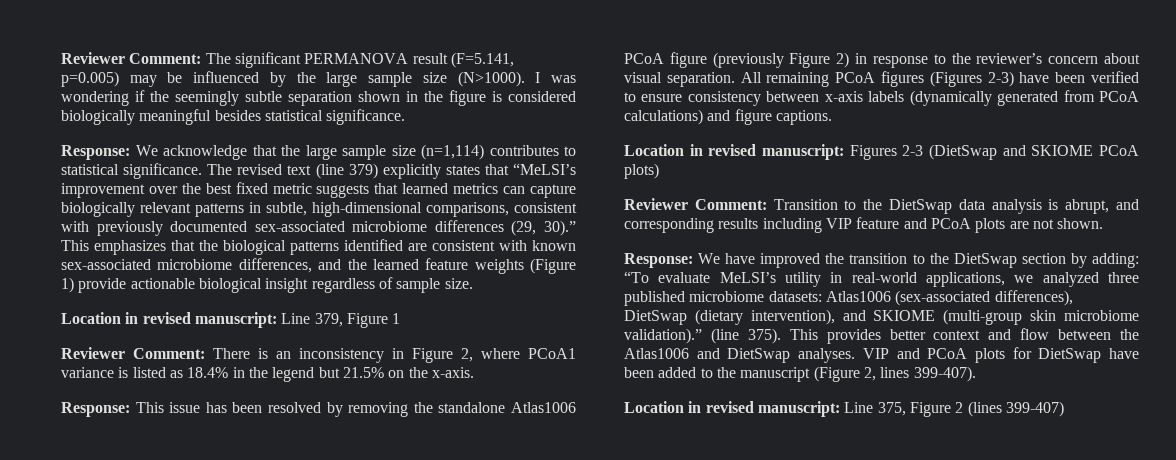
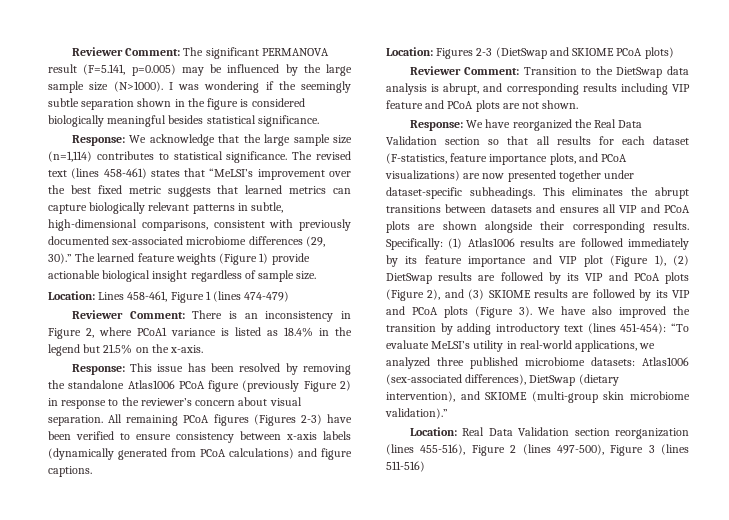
[315,163,441,179] (line 379) explicitly -> [71,168,147,179] (lines 458-461)
[61,239,576,255] [61,258,367,273] This emphasizes that the biological patterns identified are consistent with known sex-associated microbiome differences, and the -> [75,253,96,262] The
[61,312,343,328] Location in revised manuscript: Line 379, -> [48,291,168,302] Location: Lines 458-461,
(401, 318) none -> [213,291,290,302] (lines 474-479)
[624,144,844,160] Location in revised manuscript: -> [386,47,433,56] Location:
[760,253,1139,268] improved the transition to the DietSwap section by adding: -> [512,119,643,131] [386,136,689,145] [386,153,628,165] [385,170,635,182] [386,187,689,199] [386,204,690,213] [386,221,689,233] [386,238,689,250] [386,255,689,267] [386,272,689,284] [386,289,690,301] [386,306,690,318] [386,323,667,335] reorganized the Real Data Validation section so that all results for each dataset (F-statistics, feature importance plots, and PCoA visualizations) are now presented together under dataset-specific subheadings. This eliminates the abrupt transitions between datasets and ensures all VIP and PCoA plots are shown alongside their corresponding results. Specifically: (1) Atlas1006 results are followed immediately by its feature importance and VIP plot (Figure 1), (2) DietSwap results are followed by its VIP and PCoA plots (Figure 2), and (3) SKIOME results are followed by its VIP and PCoA plots (Figure 3). We have also improved the transition by adding introductory text (lines 451-454):
[710,328,1139,344] [624,347,1139,363] [624,366,976,382] [624,401,1064,417] (line 375). This provides better context and flow between the Atlas1006 and DietSwap analyses. VIP and PCoA plots for DietSwap have been added to the manuscript (Figure 2, lines 399-407). // Location in revised manuscript: Line 375, Figure 2 (lines 399-407) -> [409,427,689,439] [386,444,689,456] [386,461,425,472] // Location: Real Data Validation section reorganization (lines 455-516), Figure 2 (lines 497-500), Figure 3 (lines 511-516)

